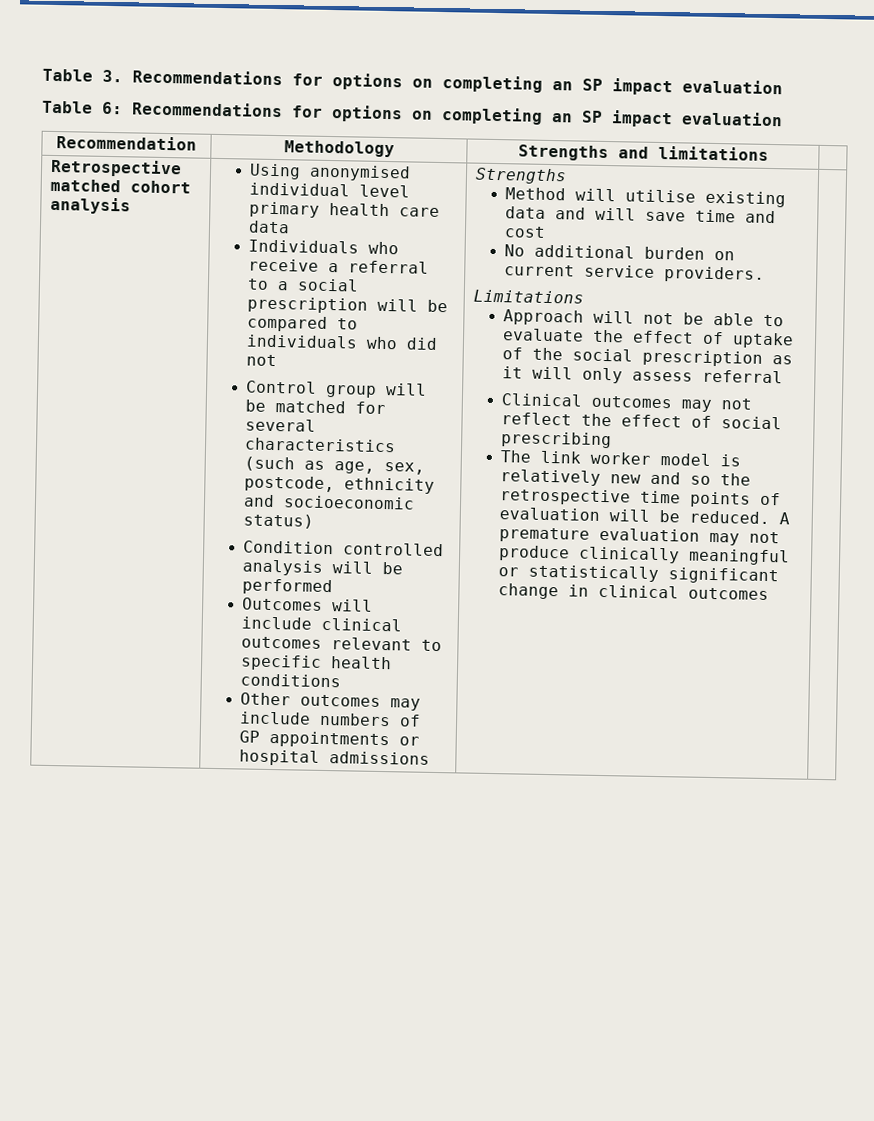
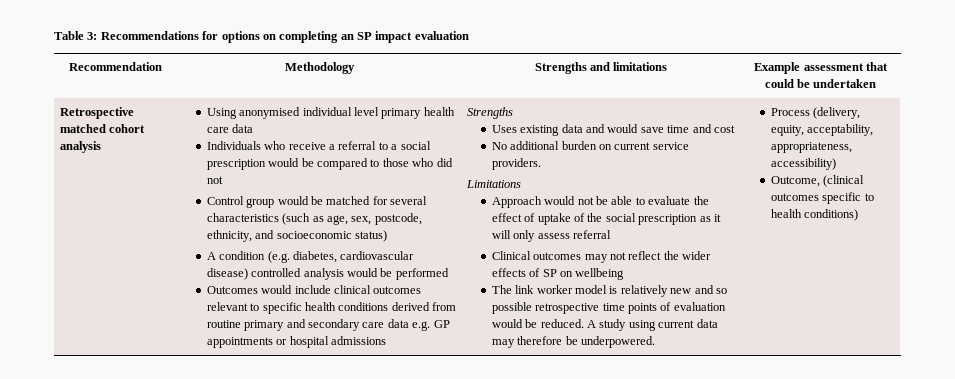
[42,68,783,96] [42,100,123,115] Table 3. Recommendations for options on completing an SP impact evaluation // Table 6: -> [54,31,98,40] Table 3:
(769, 153) none -> [754,62,888,74] [764,79,877,88] Example assessment that could be undertaken
[377,298,419,312] will -> [268,158,300,167] would
[246,334,359,349] individuals -> [382,158,409,167] those
[385,383,428,396] will -> [277,196,309,205] would
[344,477,436,494] ethnicity -> [206,230,252,242] ethnicity,
[243,540,335,555] Condition -> [206,251,415,263] [206,268,248,280] A condition (e.g. diabetes, cardiovascular disease)
[332,561,374,574] will -> [347,268,379,277] would
[332,599,374,612] will -> [261,285,293,294] would
[240,692,422,711] [240,711,422,727] // Other outcomes may include numbers of -> [391,302,457,311] [206,319,431,331] derived from routine primary and secondary care data e.g.
[505,187,697,203] Method will utilise -> [491,125,517,133] Uses
[595,207,637,221] will -> [607,124,639,133] would
[593,310,635,324] will -> [544,196,576,205] would
[621,414,783,430] [501,431,613,449] effect of social prescribing -> [682,251,712,260] [491,268,625,280] wider effects of SP on wellbeing
[720,473,752,486] the -> [491,302,532,314] possible
[609,509,651,522] will -> [491,319,523,328] would
[499,527,781,546] [499,545,791,566] [498,564,780,585] [498,583,770,601] premature evaluation may not produce clinically meaningful or statistically significant change in clinical outcomes | -> [599,319,718,331] [491,336,656,348] [770,107,861,119] [770,124,874,136] [770,142,852,153] [770,158,836,170] [770,175,865,187] [770,192,874,204] [770,209,859,221] study using current data may therefore be underpowered. | Process (delivery, equity, acceptability, appropriateness, accessibility) // Outcome, (clinical outcomes specific to health conditions)

